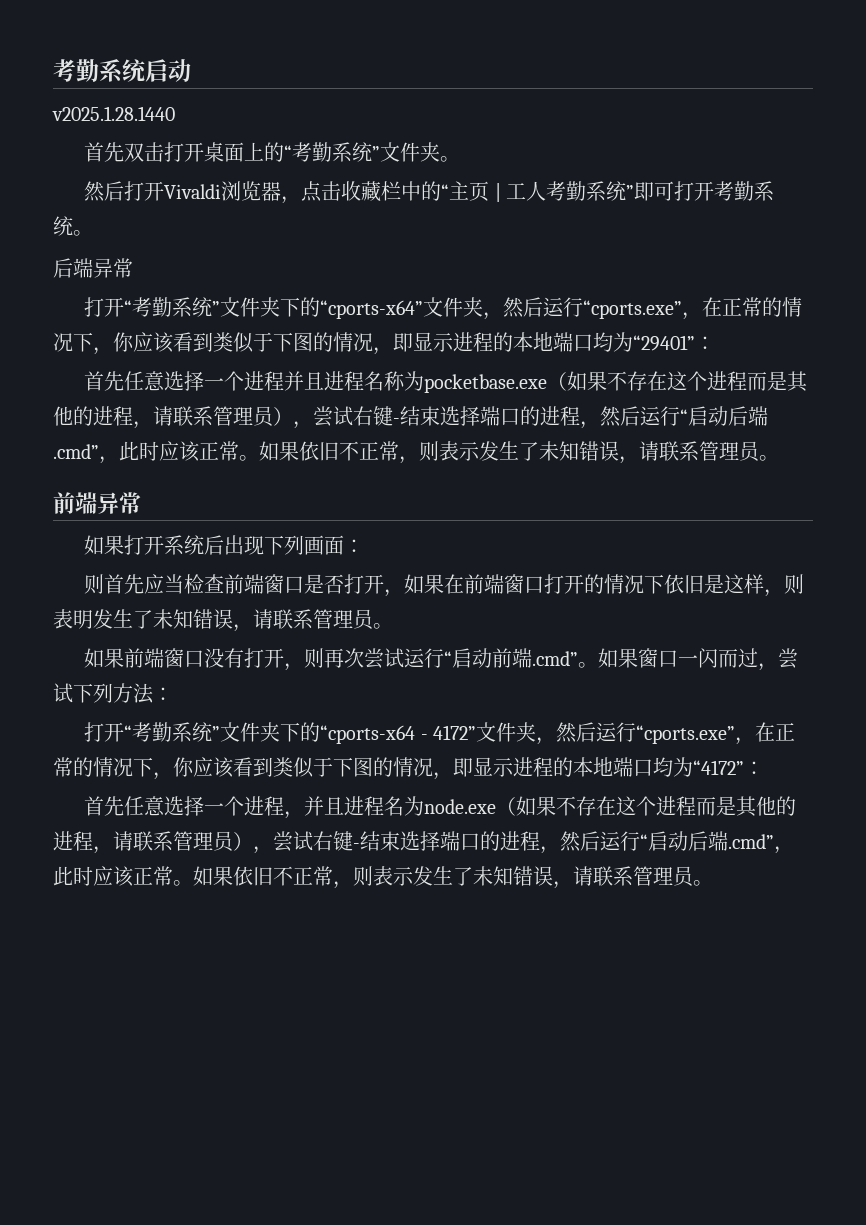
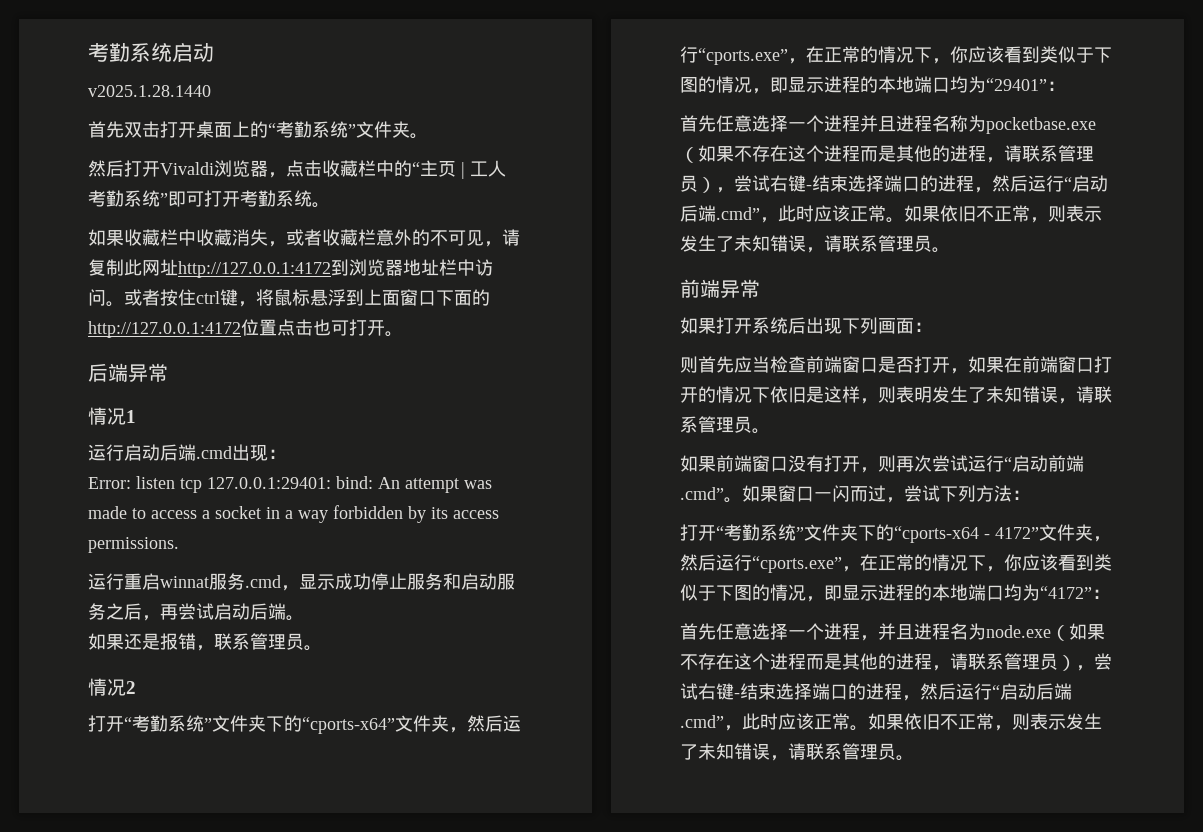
[53,258,133,278] 后端异常 -> [88,229,520,247] [88,259,493,278] [88,289,490,307] [88,319,403,338] [88,363,168,382] [88,407,136,425] [88,444,286,461] [88,476,492,493] [88,505,499,523] [88,537,179,553] [88,573,515,591] [88,603,304,621] [88,633,322,651] [88,678,136,696] 如果收藏栏中收藏消失，或者收藏栏意外的不可见，请复制此网址http://127.0.0.1:4172到浏览器地址栏中访问。或者按住ctrl键，将鼠标悬浮到上面窗口下面的http://127.0.0.1:4172位置点击也可打开。 // 后端异常 // 情况1 // 运行启动后端.cmd出现： // Error: listen tcp 127.0.0.1:29401: bind: An attempt was made to access a socket in a way forbidden by its access permissions. // 运行重启winnat服务.cmd，显示成功停止服务和启动服务之后，再尝试启动后端。 // 如果还是报错，联系管理员。 // 情况2

